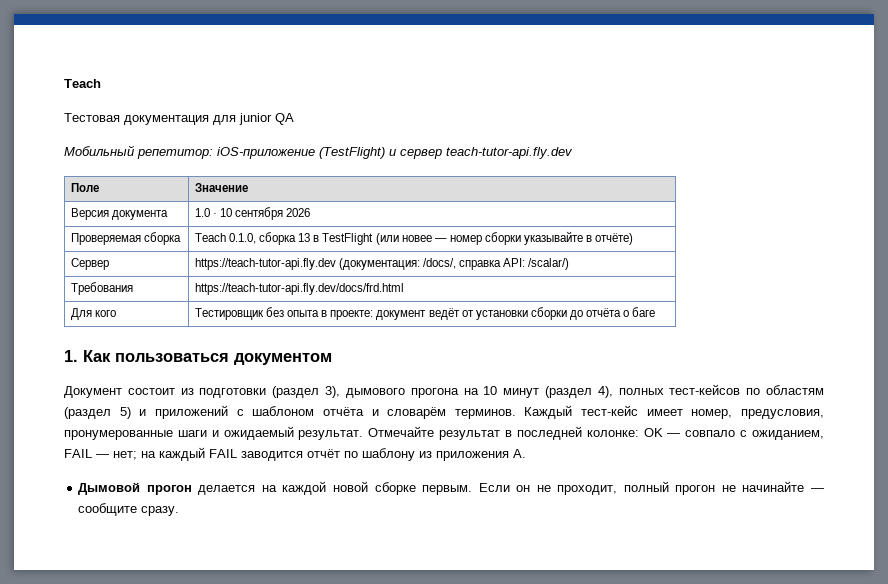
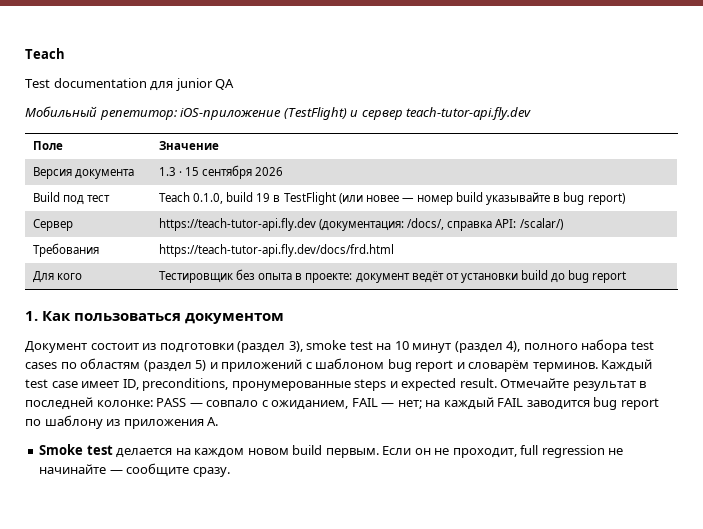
[64,113,209,125] Тестовая документация -> [25,78,147,88] Test documentation
[194,208,233,217] 1.0 · 10 -> [159,167,200,176] 1.3 · 15
[70,232,182,245] Проверяемая сборка -> [33,192,111,205] Build под тест
[259,232,311,245] сборка 13 -> [226,192,271,202] build 19
[484,232,521,245] сборки -> [456,192,484,202] build
[595,233,634,245] отчёте) -> [563,192,625,205] bug report)
[530,307,656,320] сборки до отчёта о баге -> [521,270,627,283] build до bug report
[345,388,459,398] дымового прогона -> [306,340,373,350] smoke test
[618,384,741,395] полных тест-кейсов -> [523,339,654,353] [25,362,57,369] полного набора test cases
[322,407,364,416] отчёта -> [387,359,454,372] bug report
[581,405,824,419] [64,426,364,440] тест-кейс имеет номер, предусловия, пронумерованные шаги и ожидаемый результат. -> [25,378,497,391] test case имеет ID, preconditions, пронумерованные steps и expected result.
[643,428,663,437] OK -> [156,398,187,407] PASS
[307,449,340,458] отчёт -> [593,397,659,410] bug report
[78,481,416,495] Дымовой прогон делается на каждой новой сборке -> [39,444,323,458] Smoke test делается на каждом новом build
[623,481,716,495] полный прогон -> [520,445,605,458] full regression

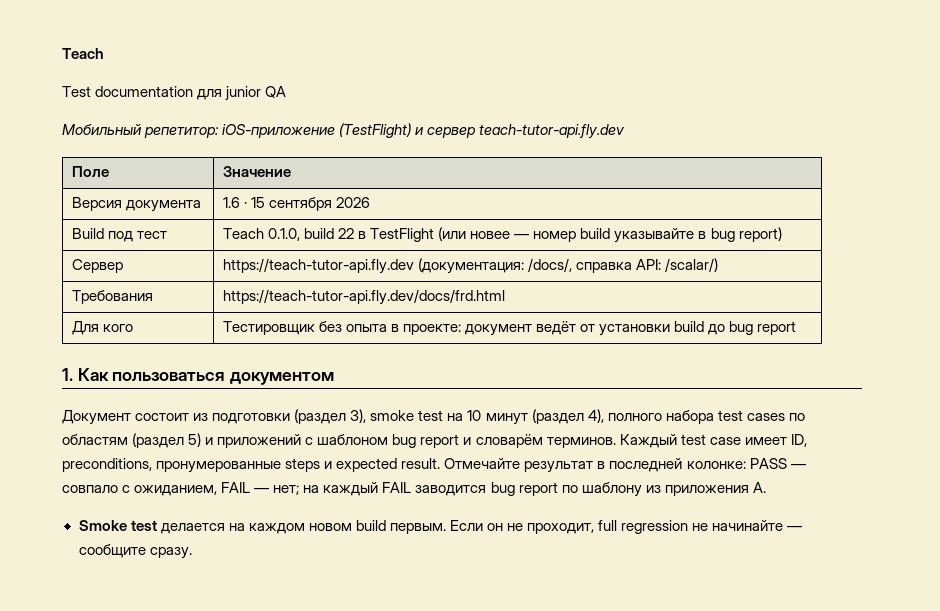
[159,167,177,176] 1.3 -> [222,197,240,208] 1.6
[256,193,271,202] 19 -> [338,228,355,239] 22

